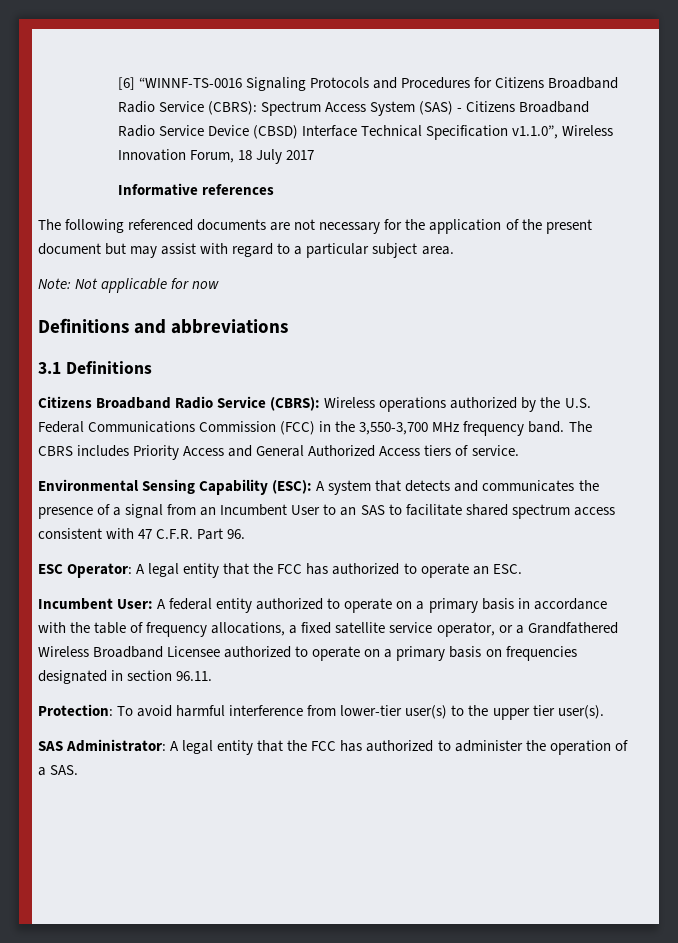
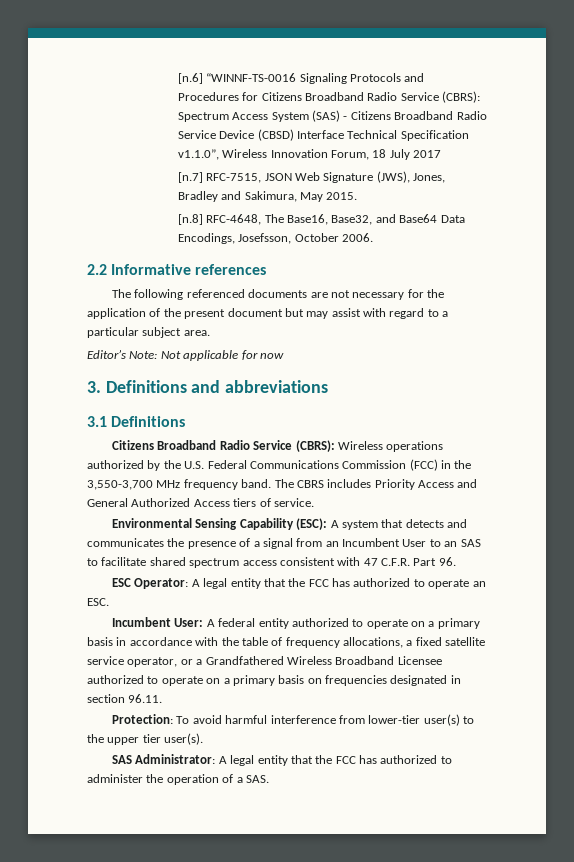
[117,77,135,90] [6] -> [177,73,203,84] [n.6]
(314, 155) none -> [177,171,446,183] [177,191,358,202] [177,214,465,225] [177,233,374,244] [87,264,107,275] [n.7] RFC-7515, JSON Web Signature (JWS), Jones, Bradley and Sakimura, May 2015. // [n.8] RFC-4648, The Base16, Base32, and Base64 Data Encodings, Josefsson, October 2006. // 2.2
(454, 250) none -> [87,349,126,359] Editor’s
(220, 285) none -> [87,381,101,393] 3.

